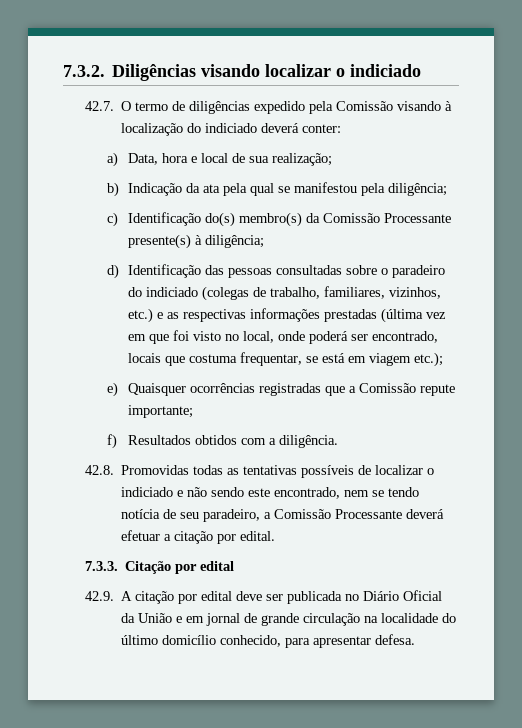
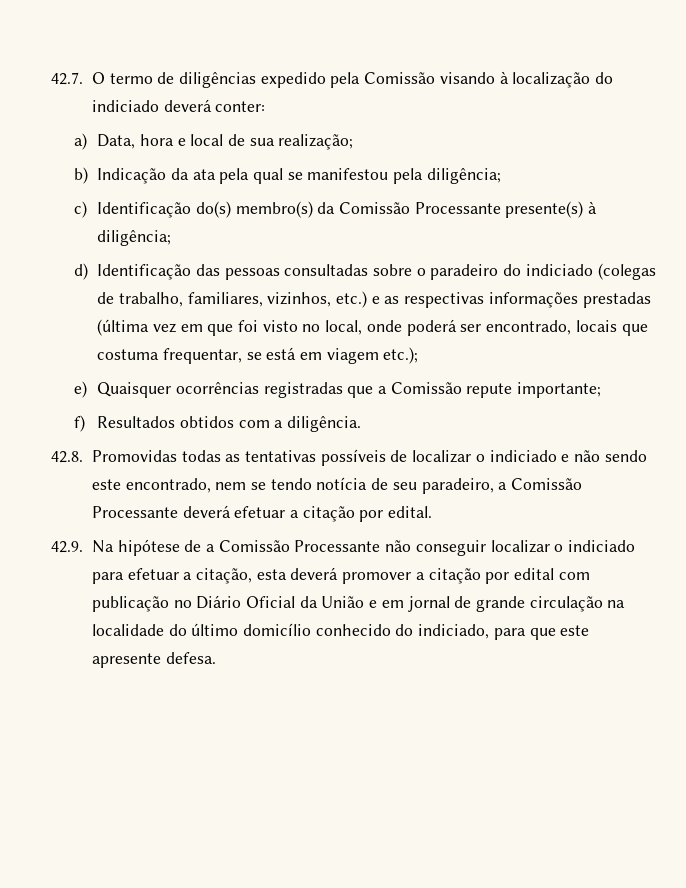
[63,64,422,81] 7.3.2. Diligências visando localizar o indiciado // -> (51, 78) none
[84,561,235,574] [84,591,343,604] 7.3.3. Citação por edital // 42.9. A citação por edital deve ser publicada -> [51,539,636,556] [91,567,590,584] [91,596,169,612] 42.9. Na hipótese de a Comissão Processante não conseguir localizar o indiciado para efetuar a citação, esta deverá promover a citação por edital com publicação
[220,635,372,648] conhecido, para apresentar -> [315,624,590,640] [91,653,161,668] conhecido do indiciado, para que este apresente

